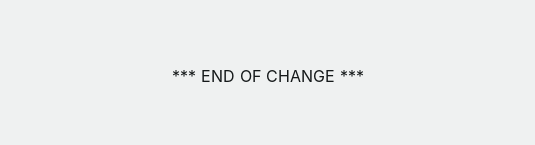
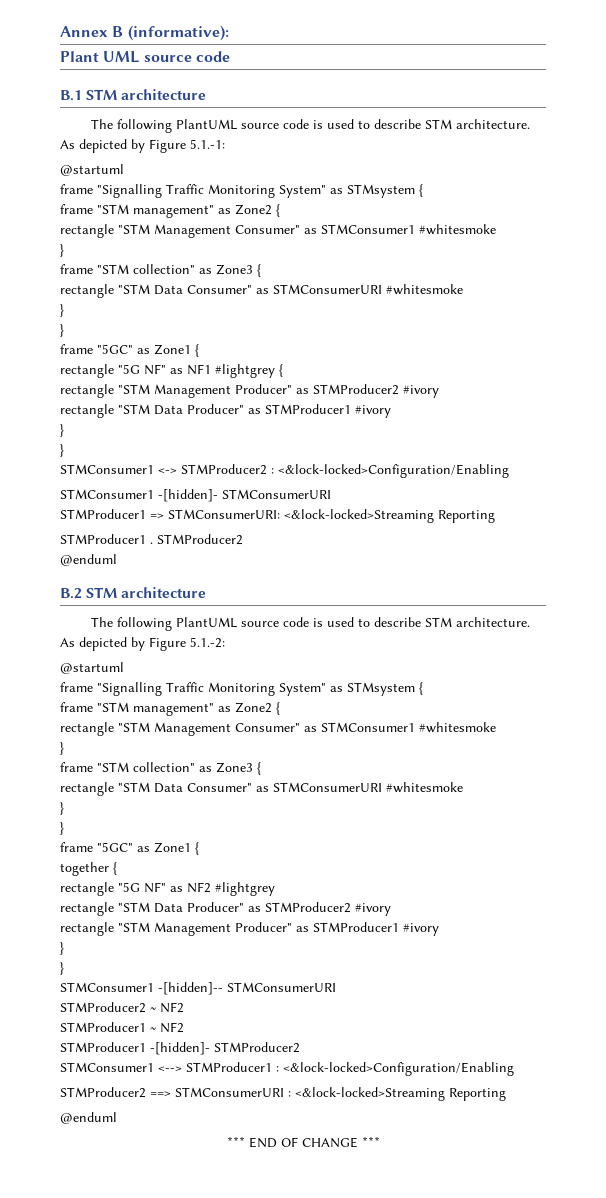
(171, 76) none -> [60,25,229,41] [60,51,230,63] [60,89,207,101] [91,119,531,133] [60,139,225,153] [60,164,124,176] [60,184,423,198] [60,204,280,218] [60,224,496,238] [60,244,64,257] [60,264,261,277] [60,284,463,298] [60,304,64,317] [60,324,64,337] [60,344,199,357] [60,364,283,378] [60,384,439,398] [60,404,391,418] [60,424,64,437] [60,444,64,457] [60,464,509,478] [60,489,331,502] [60,509,495,523] [60,534,243,545] [60,554,117,566] [60,587,207,599] [91,617,531,631] [60,637,225,651] [60,662,124,674] [60,682,423,696] [60,702,280,716] [60,722,496,736] [60,742,64,755] [60,762,261,775] [60,782,463,796] [60,802,64,815] [60,822,64,835] [60,842,199,855] [60,862,117,876] [60,882,275,896] [60,902,391,916] [60,922,439,936] [60,942,64,955] [60,962,64,975] [60,982,336,995] [60,1002,184,1013] [60,1022,184,1033] [60,1042,300,1055] [60,1062,514,1076] [60,1087,506,1101] [60,1112,117,1124] Annex B (informative): // Plant UML source code // B.1 STM architecture // The following PlantUML source code is used to describe STM architecture. As depicted by Figure 5.1.-1: // @startuml // frame "Signalling Traffic Monitoring System" as STMsystem { // frame "STM management" as Zone2 { // rectangle "STM Management Consumer" as STMConsumer1 #whitesmoke // } // frame "STM collection" as Zone3 { // rectangle "STM Data Consumer" as STMConsumerURI #whitesmoke // } // } // frame "5GC" as Zone1 { // rectangle "5G NF" as NF1 #lightgrey { // rectangle "STM Management Producer" as STMProducer2 #ivory // rectangle "STM Data Producer" as STMProducer1 #ivory // } // } // STMConsumer1 <-> STMProducer2 : <&lock-locked>Configuration/Enabling // STMConsumer1 -[hidden]- STMConsumerURI // STMProducer1 => STMConsumerURI: <&lock-locked>Streaming Reporting // STMProducer1 . STMProducer2 // @enduml // B.2 STM architecture // The following PlantUML source code is used to describe STM architecture. As depicted by Figure 5.1.-2: // @startuml // frame "Signalling Traffic Monitoring System" as STMsystem { // frame "STM management" as Zone2 { // rectangle "STM Management Consumer" as STMConsumer1 #whitesmoke // } // frame "STM collection" as Zone3 { // rectangle "STM Data Consumer" as STMConsumerURI #whitesmoke // } // } // frame "5GC" as Zone1 { // together { // rectangle "5G NF" as NF2 #lightgrey // rectangle "STM Data Producer" as STMProducer2 #ivory // rectangle "STM Management Producer" as STMProducer1 #ivory // } // } // STMConsumer1 -[hidden]-- STMConsumerURI // STMProducer2 ~ NF2 // STMProducer1 ~ NF2 // STMProducer1 -[hidden]- STMProducer2 // STMConsumer1 <--> STMProducer1 : <&lock-locked>Configuration/Enabling // STMProducer2 ==> STMConsumerURI : <&lock-locked>Streaming Reporting // @enduml //

